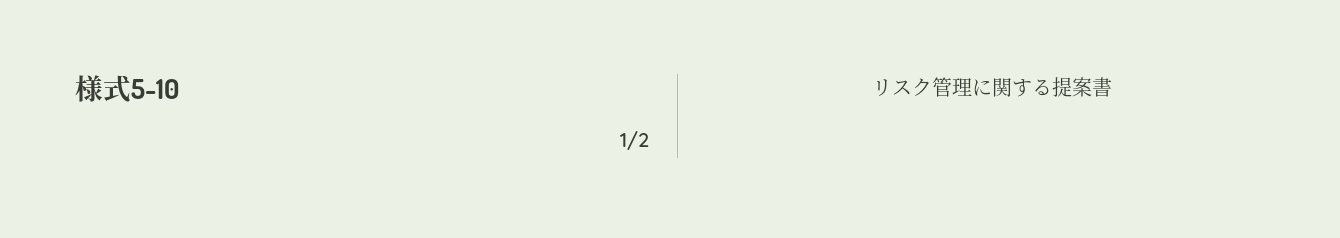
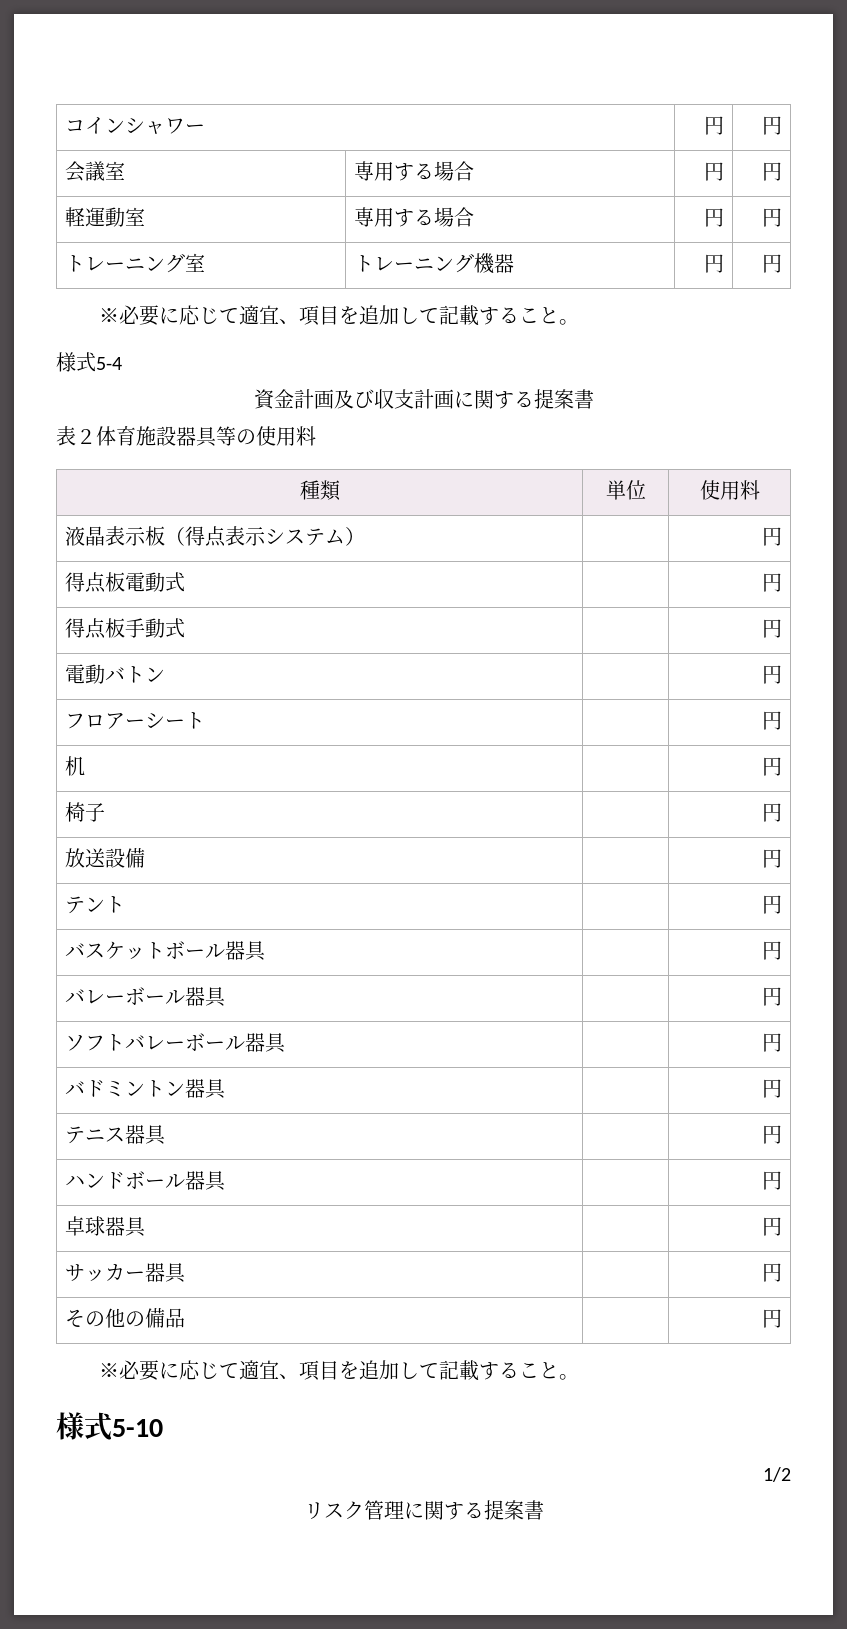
(75, 88) none -> [64,117,205,135] [704,116,725,135] [762,116,783,135] [64,161,125,182] [353,161,474,181] [704,162,725,181] [762,162,783,181] [64,207,145,227] [353,207,474,227] [704,208,725,227] [762,208,783,227] [64,253,205,273] [353,253,514,274] [704,254,725,273] [762,254,783,273] [98,305,579,326] [56,352,122,372] [253,389,594,410] [56,426,316,447] [299,480,341,501] [605,480,646,500] [699,480,760,500] [64,526,365,547] [762,527,783,546] [64,572,185,593] [762,573,783,592] [64,618,185,639] [762,619,783,638] [64,664,165,684] [762,665,783,684] [64,712,205,729] [762,711,783,730] [64,756,85,776] [762,757,783,776] [64,802,105,822] [762,803,783,822] [64,848,145,868] [762,849,783,868] [64,896,125,914] [762,895,783,914] [64,941,266,961] [762,941,783,960] [64,987,226,1007] [762,987,783,1006] [64,1033,286,1053] [762,1033,783,1052] [64,1079,226,1099] [762,1079,783,1098] [64,1125,166,1145] [762,1125,783,1144] [64,1171,226,1191] [762,1171,783,1190] [64,1216,146,1237] [762,1217,783,1236] [64,1263,186,1283] [762,1263,783,1282] [64,1308,185,1328] [762,1309,783,1328] [98,1360,579,1381] コインシャワー | 円 | 円 // 会議室 | 専用する場合 | 円 | 円 // 軽運動室 | 専用する場合 | 円 | 円 // トレーニング室 | トレーニング機器 | 円 | 円 // ※必要に応じて適宜、項目を追加して記載すること。 // 様式5-4 // 資金計画及び収支計画に関する提案書 // 表２体育施設器具等の使用料 // 種類 | 単位 | 使用料 // 液晶表示板（得点表示システム） | | 円 // 得点板電動式 | | 円 // 得点板手動式 | | 円 // 電動バトン | | 円 // フロアーシート | | 円 // 机 | | 円 // 椅子 | | 円 // 放送設備 | | 円 // テント | | 円 // バスケットボール器具 | | 円 // バレーボール器具 | | 円 // ソフトバレーボール器具 | | 円 // バドミントン器具 | | 円 // テニス器具 | | 円 // ハンドボール器具 | | 円 // 卓球器具 | | 円 // サッカー器具 | | 円 // その他の備品 | | 円 // ※必要に応じて適宜、項目を追加して記載すること。 //

